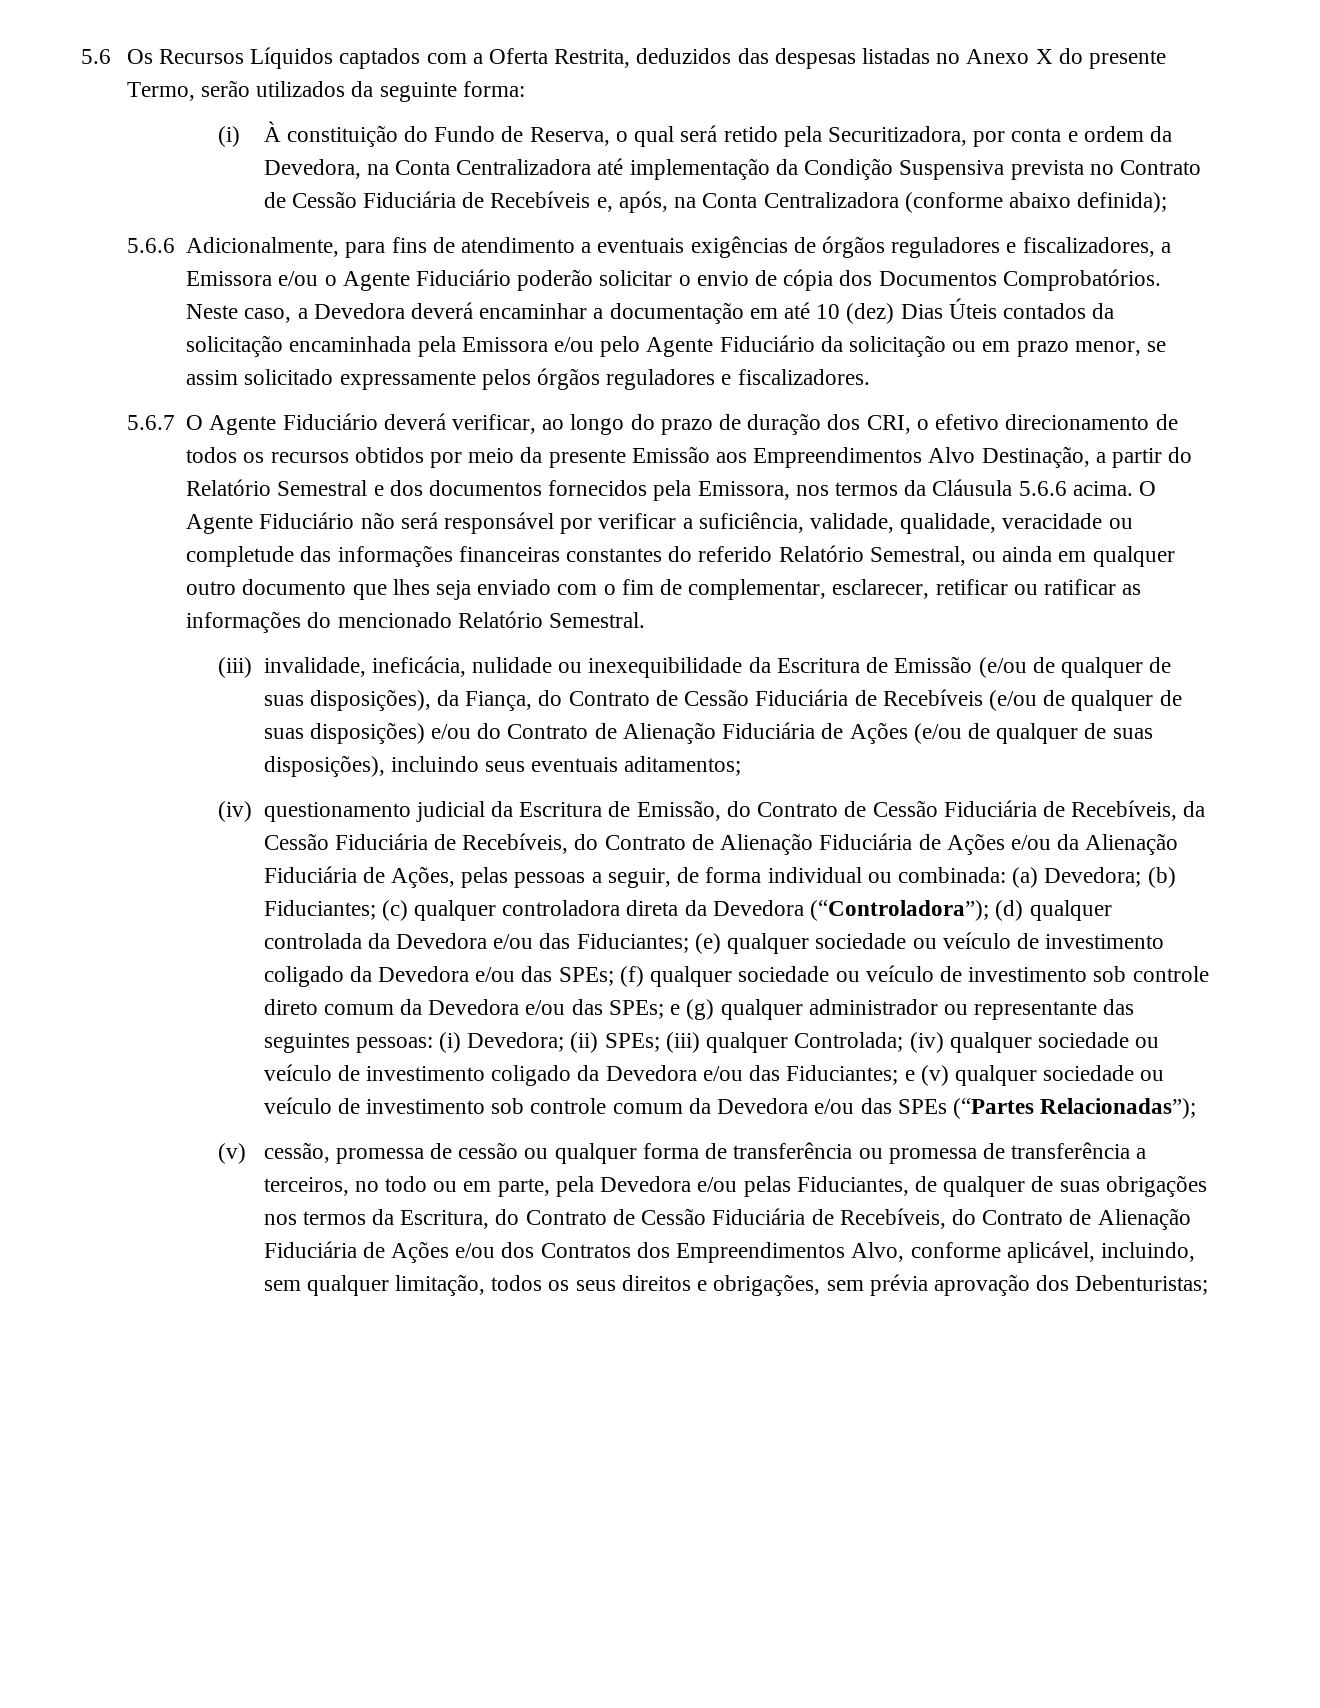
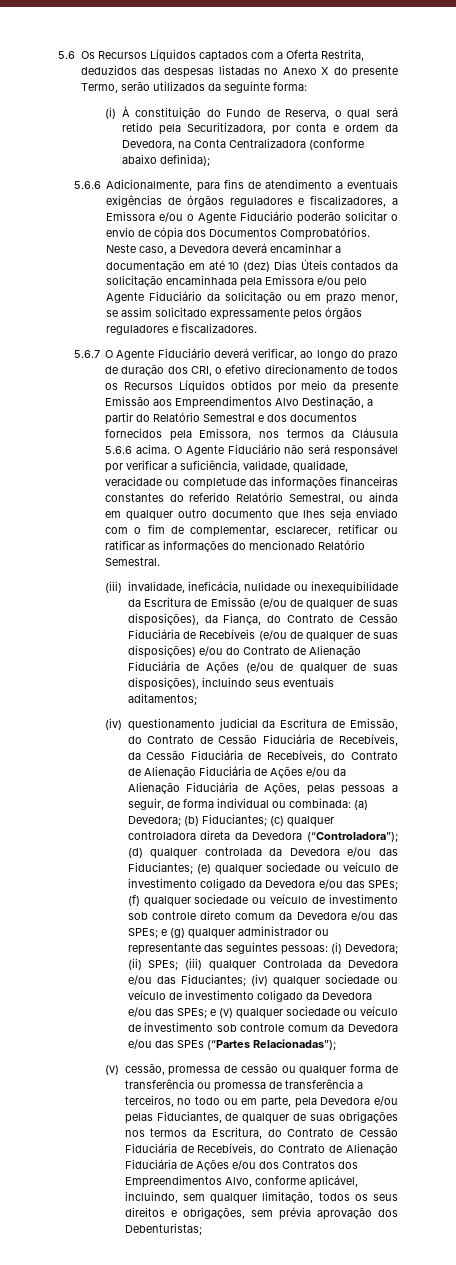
[597,158,1201,180] [263,191,899,213] até implementação da Condição Suspensiva prevista no Contrato de Cessão Fiduciária de Recebíveis e, após, na Conta Centralizadora -> (306, 143) none
[270,452,349,463] recursos -> [124,380,225,393] Recursos Líquidos
[794,1032,904,1052] Controlada; -> [262,959,398,968] [127,974,246,986] Controlada da Devedora e/ou das Fiduciantes;
[786,1065,899,1085] Fiduciantes; -> [176,1008,207,1018] SPEs;

